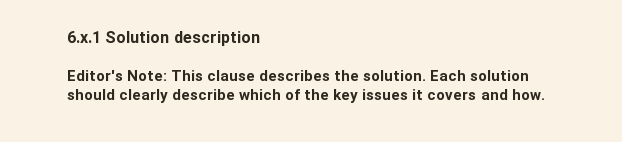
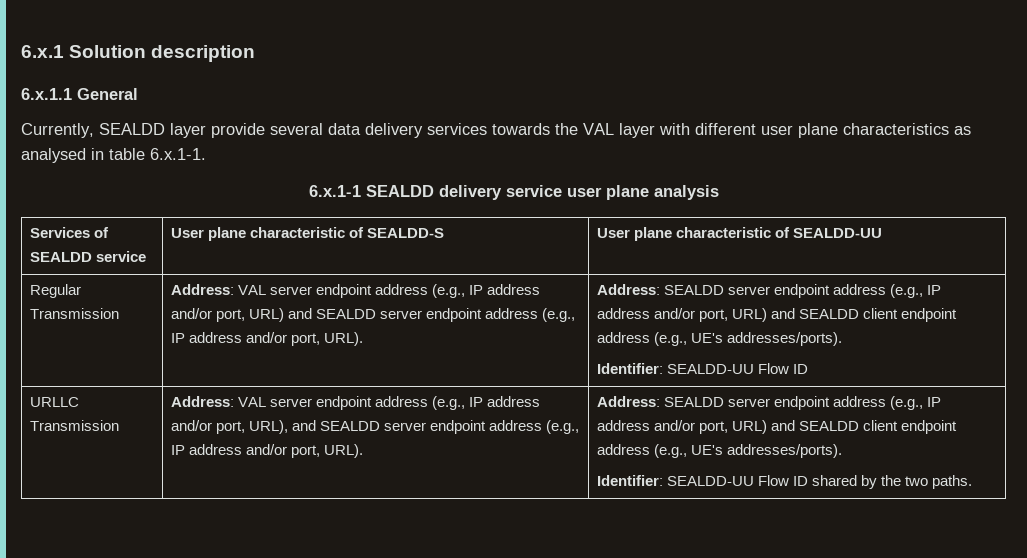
[67,70,530,81] [67,89,545,103] Editor's Note: This clause describes the solution. Each solution should clearly describe which of the key issues it covers and how. -> [21,88,138,100] [21,123,971,138] [21,148,206,163] [308,185,719,200] [29,227,109,238] [29,251,146,262] [170,227,445,241] [596,227,883,241] [29,284,81,298] [29,308,119,319] [170,284,541,298] [170,308,576,322] [170,332,364,346] [596,284,942,298] [596,308,958,322] [596,332,843,346] [596,363,809,374] [29,397,79,407] [29,420,119,431] [170,396,541,410] [170,420,580,434] [170,444,364,458] [596,396,942,410] [596,420,958,434] [596,444,843,458] [596,475,973,489] 6.x.1.1 General // Currently, SEALDD layer provide several data delivery services towards the VAL layer with different user plane characteristics as analysed in table 6.x.1-1. // 6.x.1-1 SEALDD delivery service user plane analysis // Services of SEALDD service | User plane characteristic of SEALDD-S | User plane characteristic of SEALDD-UU // Regular Transmission | Address: VAL server endpoint address (e.g., IP address and/or port, URL) and SEALDD server endpoint address (e.g., IP address and/or port, URL). | Address: SEALDD server endpoint address (e.g., IP address and/or port, URL) and SEALDD client endpoint address (e.g., UE's addresses/ports). // Identifier: SEALDD-UU Flow ID // URLLC Transmission | Address: VAL server endpoint address (e.g., IP address and/or port, URL), and SEALDD server endpoint address (e.g., IP address and/or port, URL). | Address: SEALDD server endpoint address (e.g., IP address and/or port, URL) and SEALDD client endpoint address (e.g., UE's addresses/ports). // Identifier: SEALDD-UU Flow ID shared by the two paths.

